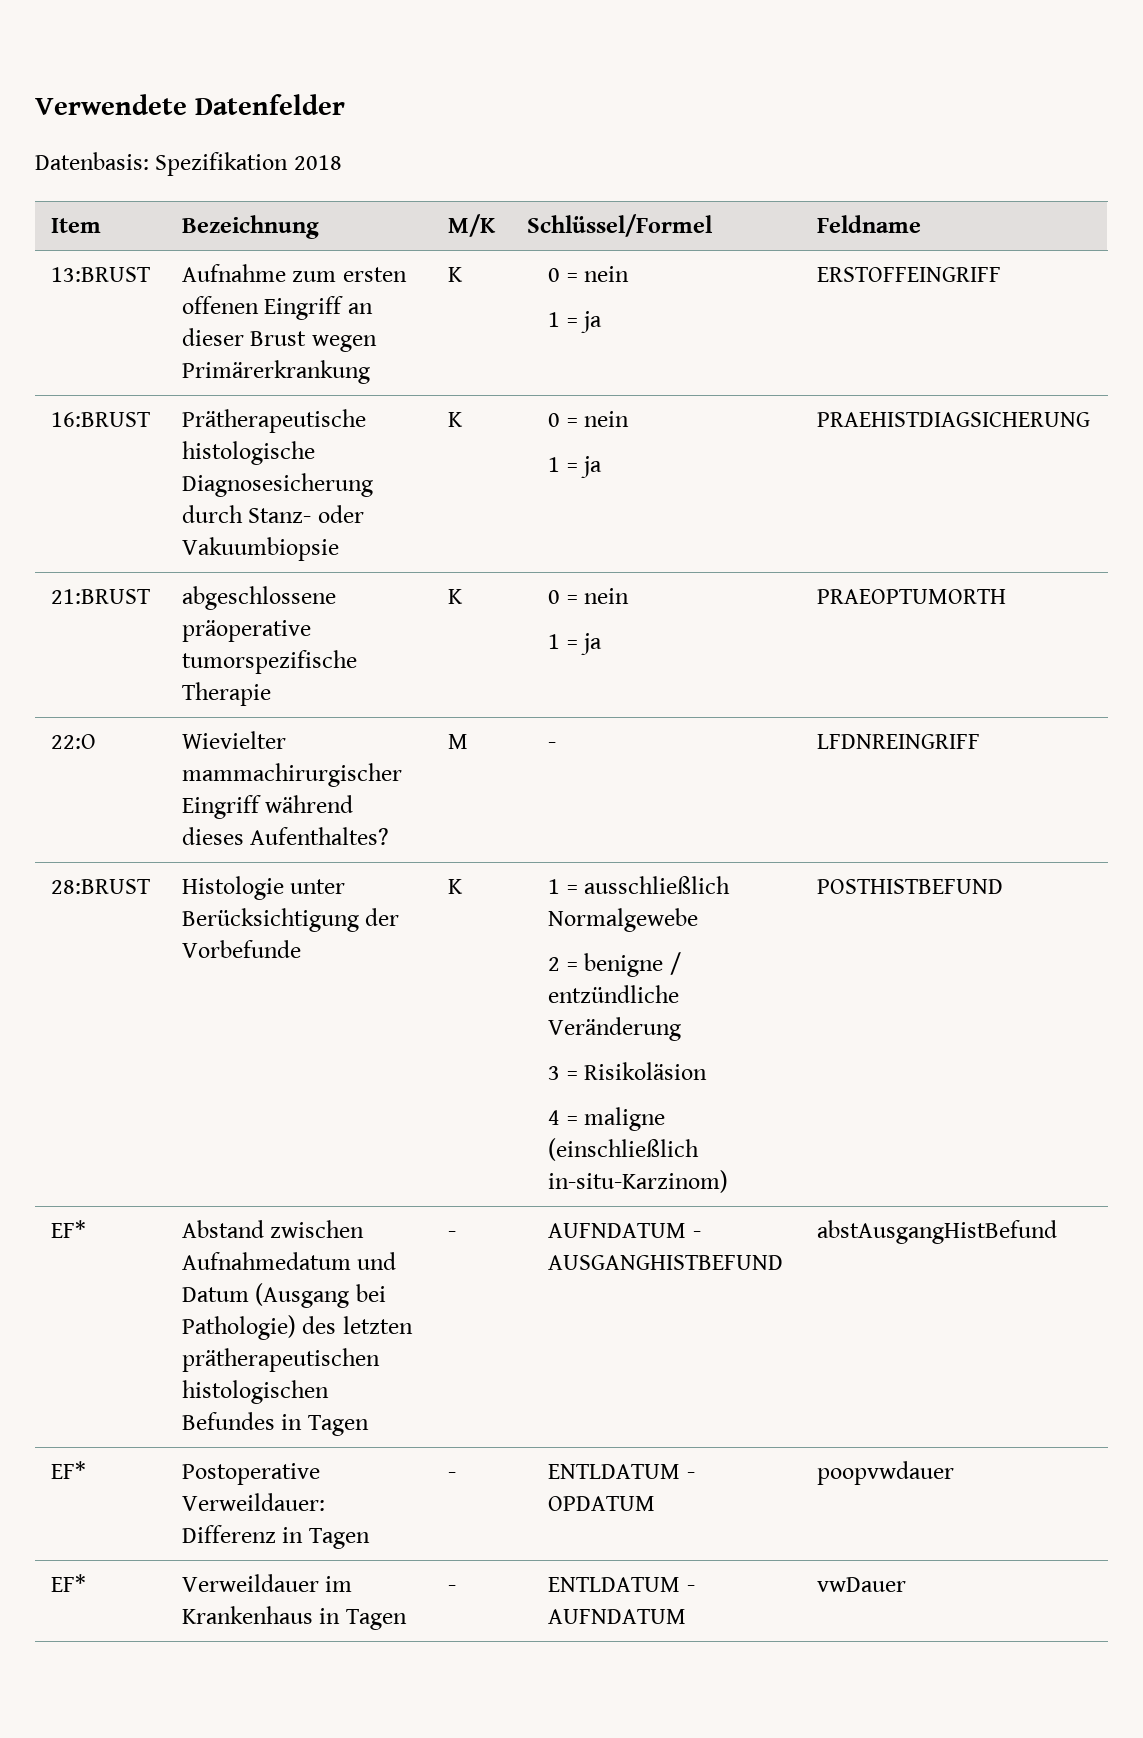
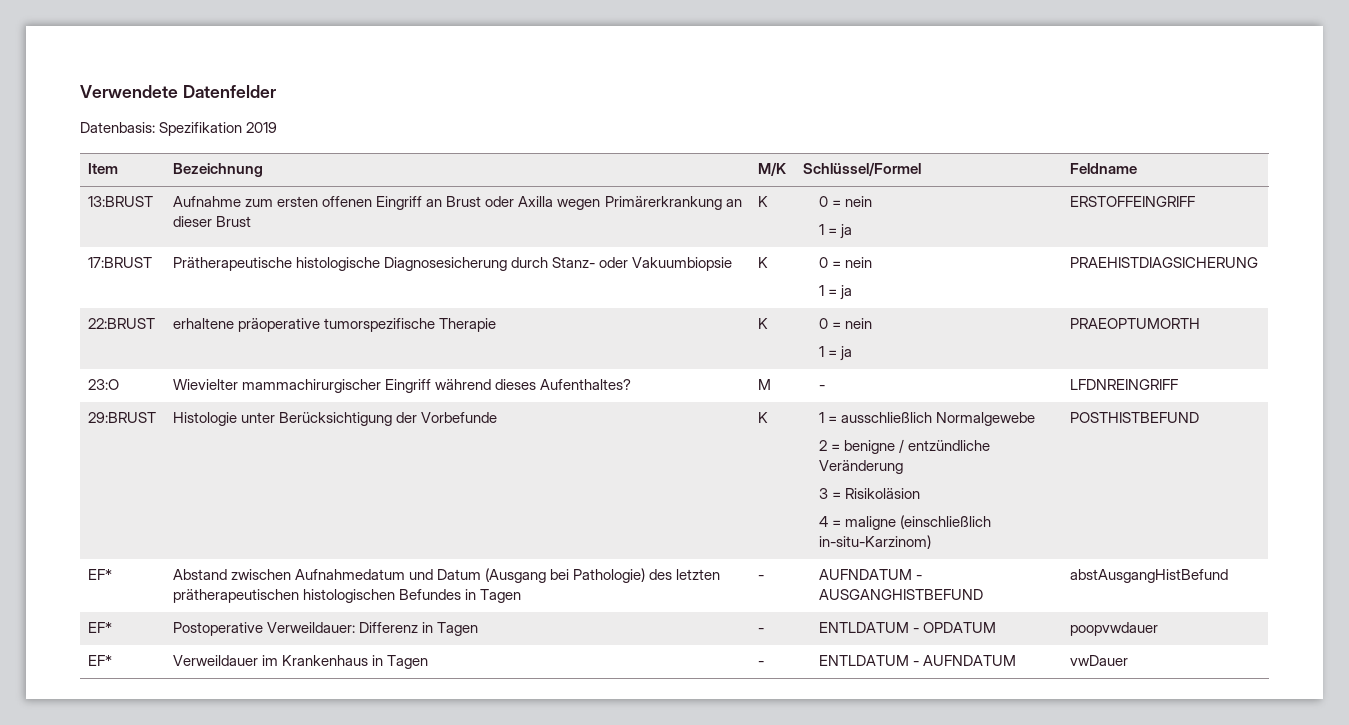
[293,155,342,170] 2018 -> [246,122,278,133] 2019
(373, 308) none -> [446,196,742,210] Brust oder Axilla wegen Primärerkrankung an
[311,335,377,352] [181,360,370,384] wegen Primärerkrankung -> (252, 221) none
[50,412,150,427] 16:BRUST -> [88,257,153,268] 17:BRUST
[50,589,150,604] [181,586,336,610] 21:BRUST | abgeschlossene -> [88,318,156,329] [173,318,235,329] 22:BRUST | erhaltene
[50,734,96,749] 22:O -> [88,379,120,390] 23:O
[50,879,150,894] 28:BRUST -> [88,412,157,423] 29:BRUST

